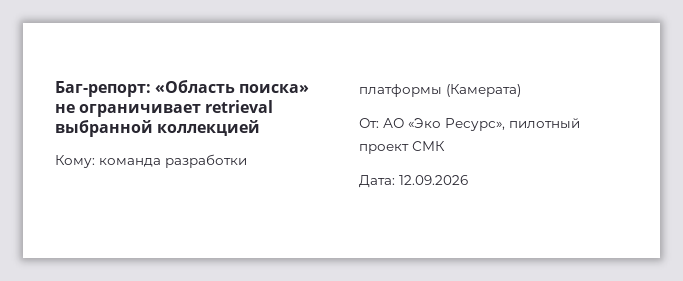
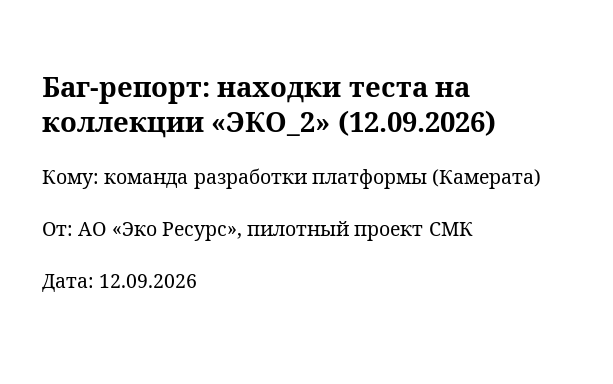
[155,80,310,93] [55,100,274,117] [55,120,261,137] «Область поиска» не ограничивает retrieval выбранной коллекцией -> [217,82,471,103] [42,110,496,138] находки теста на коллекции «ЭКО_2» (12.09.2026)

